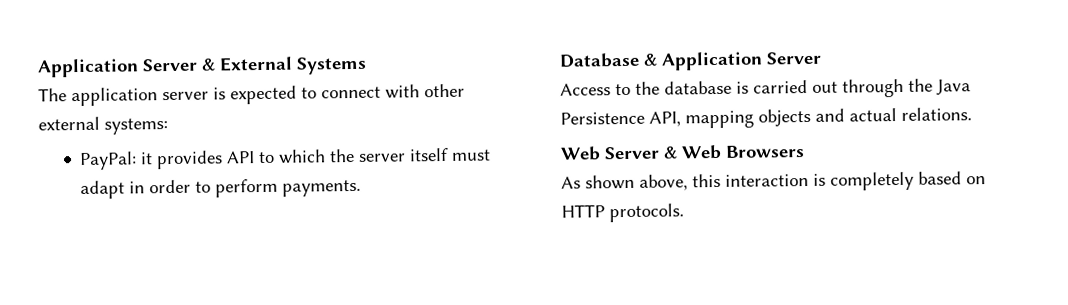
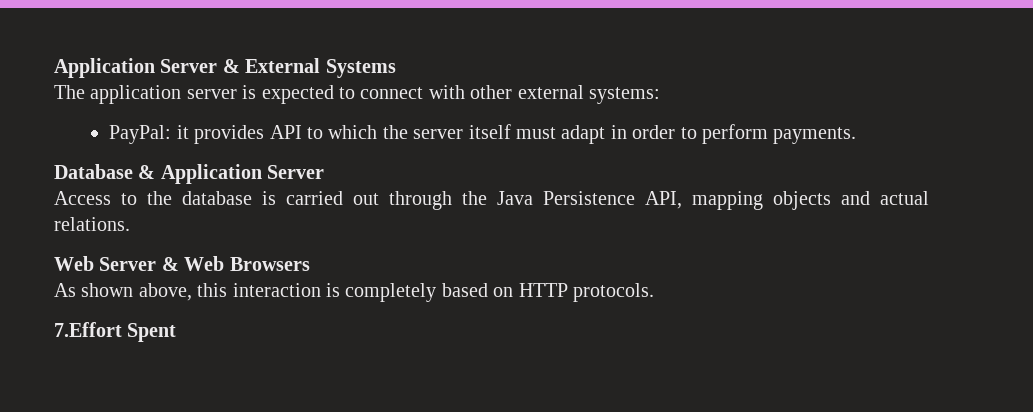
(684, 213) none -> [54,322,177,342] // 7.Effort Spent

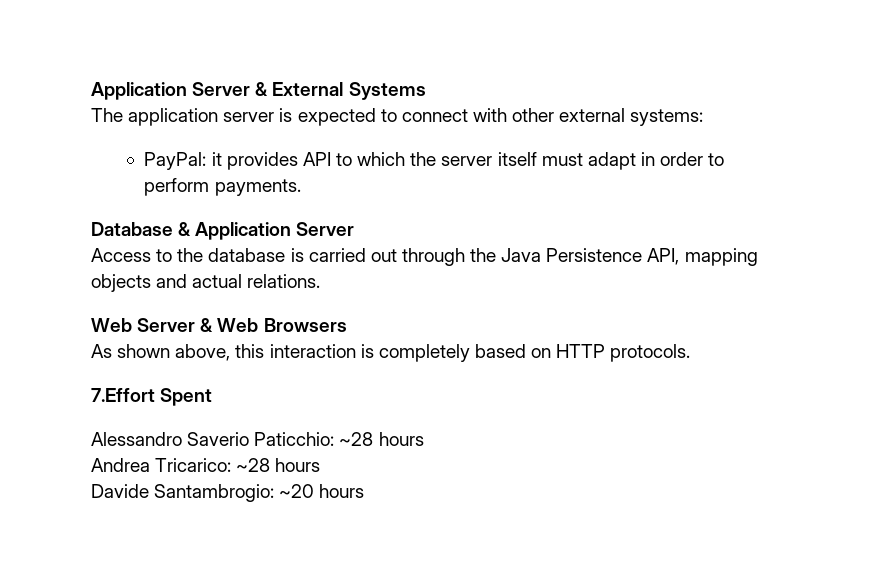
(177, 332) none -> [91,432,424,446] [91,458,321,472] [91,484,365,502] // Alessandro Saverio Paticchio: ~28 hours // Andrea Tricarico: ~28 hours // Davide Santambrogio: ~20 hours

